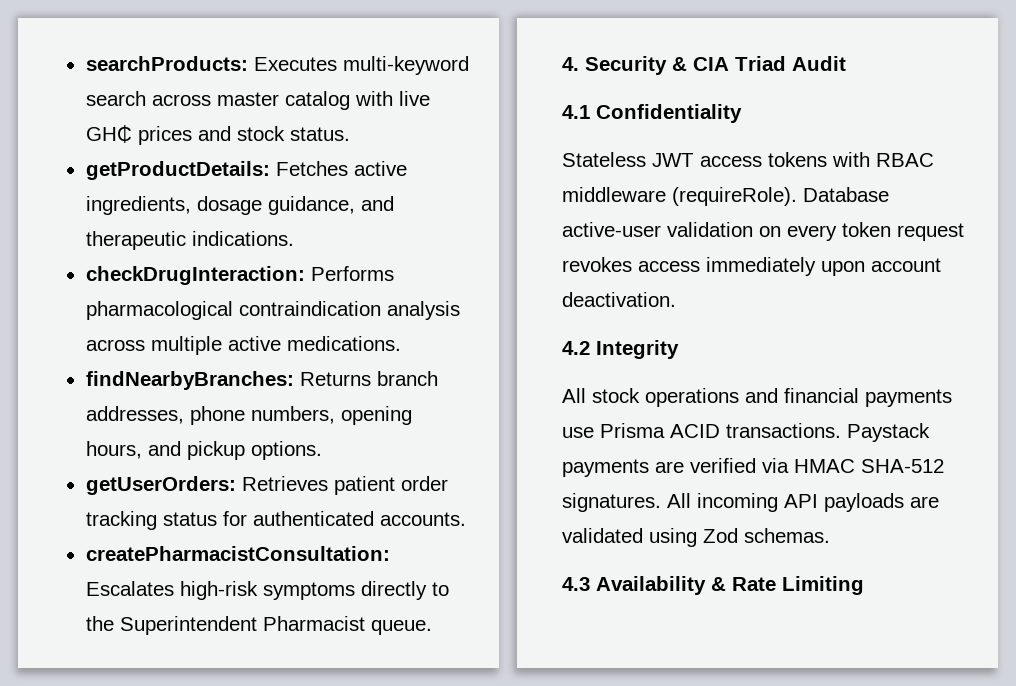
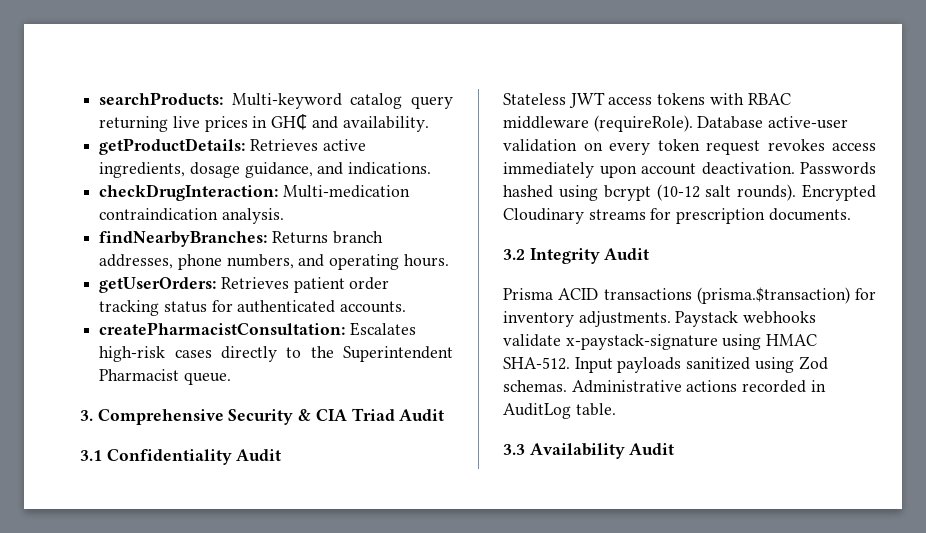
[253,56,469,75] [85,91,430,110] [85,125,350,145] Executes multi-keyword search across master catalog with live GH₵ prices and stock status. -> [231,93,453,109] [99,114,429,132] Multi-keyword catalog query returning live prices in GH₵ and availability.
[275,161,348,176] Fetches -> [249,139,318,151] Retrieves
[85,231,186,250] therapeutic -> (344, 168) none
[310,266,394,281] [85,301,460,320] [85,336,401,355] Performs pharmacological contraindication analysis across multiple active medications. -> [282,185,410,198] [99,208,284,224] Multi-medication contraindication analysis.
[340,406,412,425] [85,441,322,460] opening hours, and pickup options. -> [298,254,449,270] and operating hours.
[262,582,355,600] symptoms -> [174,350,212,358] cases
[562,57,579,71] 4. -> [80,409,224,425] 3. Comprehensive
[562,105,590,119] 4.1 -> [80,450,102,461] 3.1
(742, 113) none -> [236,449,282,461] Audit
[562,340,679,359] [562,388,952,407] [562,423,930,442] [562,458,944,477] [562,493,939,512] [562,528,830,547] [562,576,864,595] // 4.2 Integrity // All stock operations and financial payments use Prisma ACID transactions. Paystack payments are verified via HMAC SHA-512 signatures. All incoming API payloads are validated using Zod schemas. // 4.3 Availability & Rate Limiting -> [800,162,876,175] [503,184,876,201] [503,208,851,224] [503,248,650,264] [503,287,876,304] [503,311,817,327] [503,334,818,350] [503,356,828,373] [503,380,826,393] [503,403,616,419] [503,443,675,459] Passwords hashed using bcrypt (10-12 salt rounds). Encrypted Cloudinary streams for prescription documents. // 3.2 Integrity Audit // Prisma ACID transactions (prisma.$transaction) for inventory adjustments. Paystack webhooks validate x-paystack-signature using HMAC SHA-512. Input payloads sanitized using Zod schemas. Administrative actions recorded in AuditLog table. // 3.3 Availability Audit

